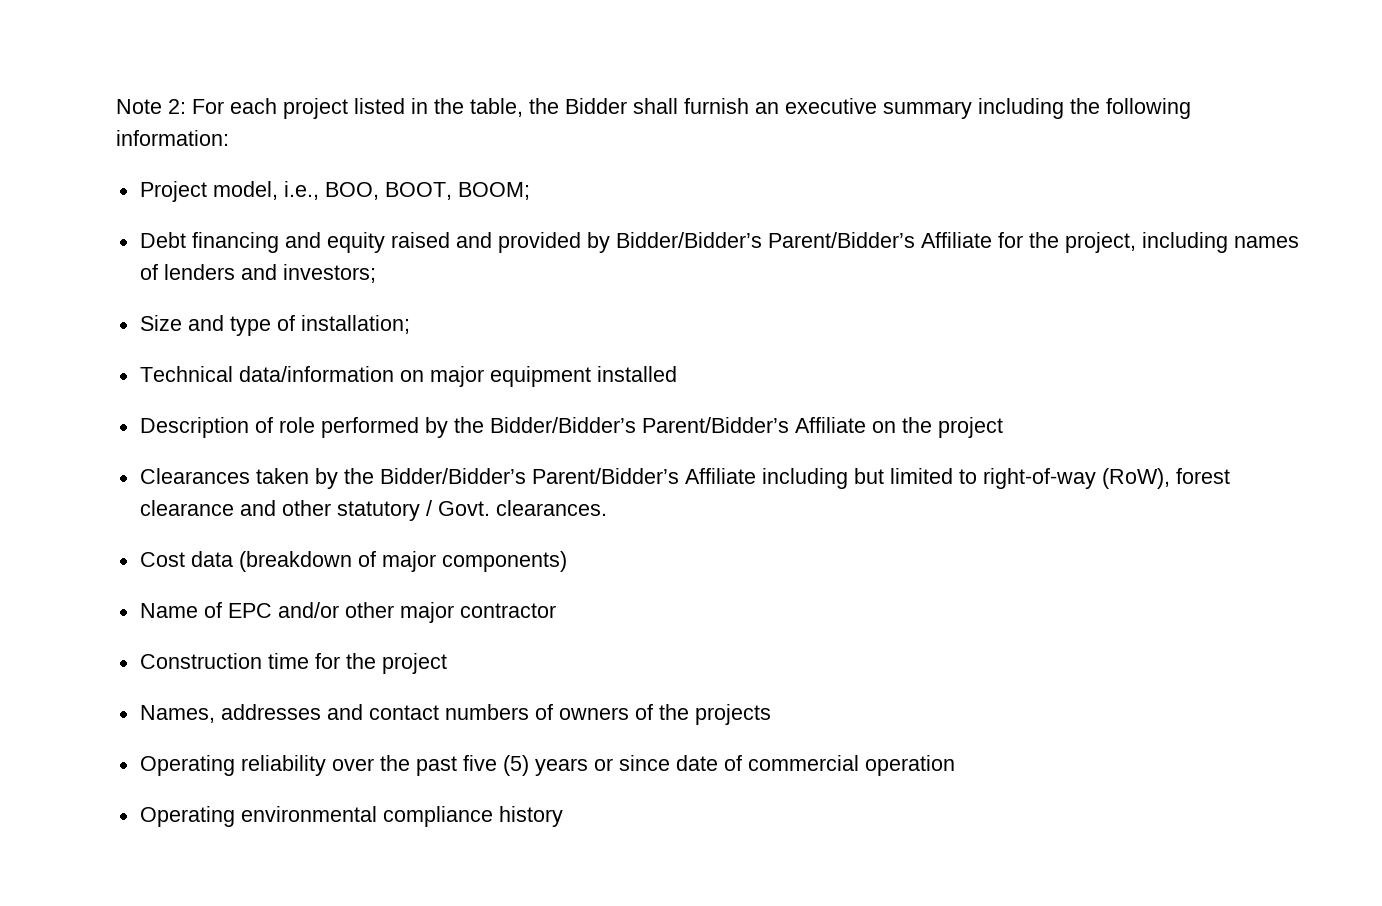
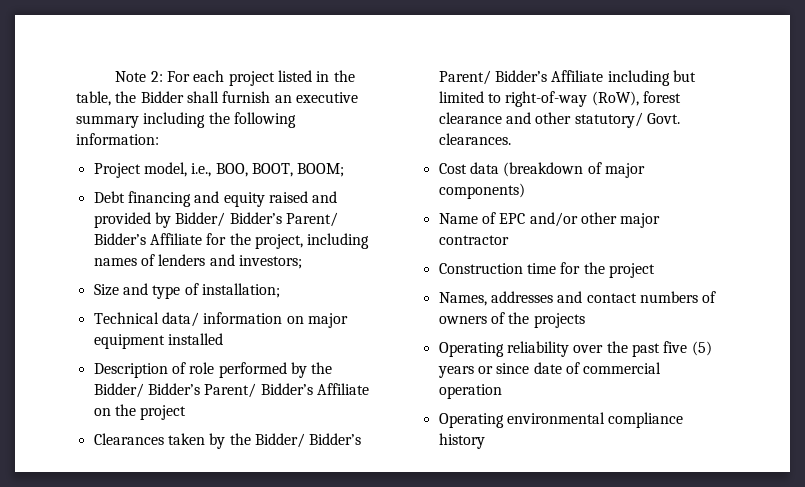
[615,232,915,248] Bidder/Bidder’s Parent/Bidder’s -> [175,212,338,227] [93,233,146,245] Bidder/ Bidder’s Parent/ Bidder’s
[238,366,394,382] data/information -> [161,312,283,327] data/ information
[489,417,789,433] Bidder/Bidder’s Parent/Bidder’s -> [93,383,313,398] Bidder/ Bidder’s Parent/ Bidder’s
[379,468,679,484] Bidder/Bidder’s Parent/Bidder’s -> [254,433,362,448] [438,70,547,85] Bidder/ Bidder’s Parent/ Bidder’s
[336,500,432,521] statutory / -> [574,112,643,128] statutory/

